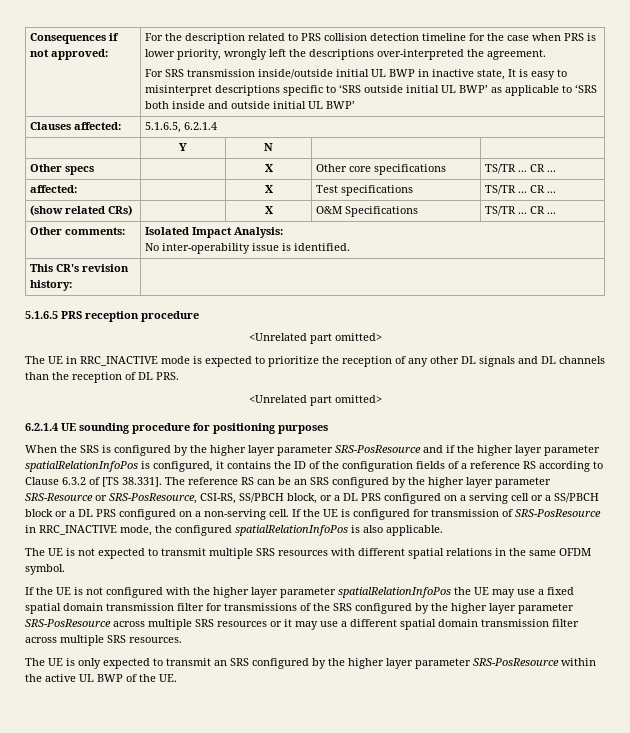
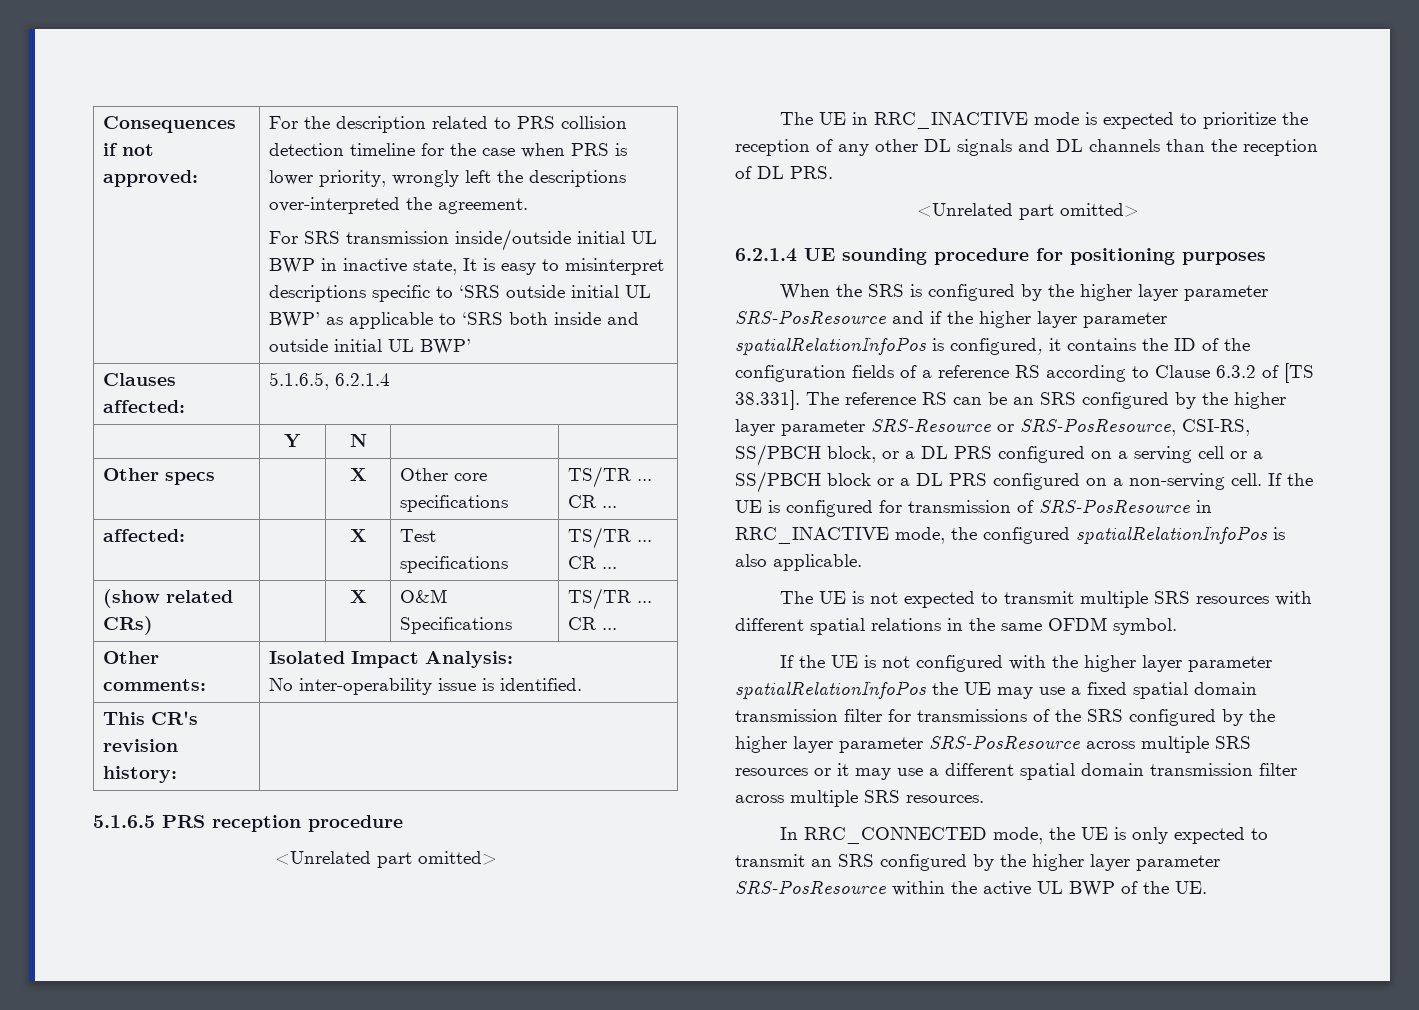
[25,658,45,666] The -> [780,827,1076,844] In RRC_CONNECTED mode, the

